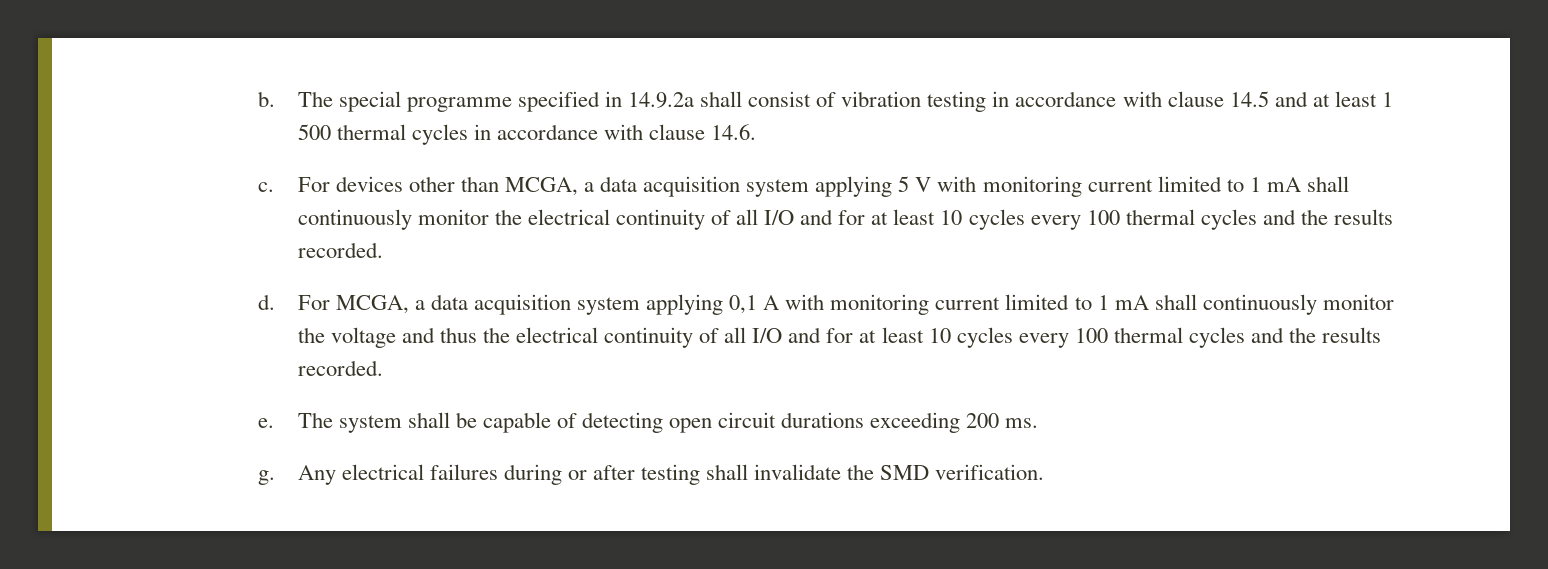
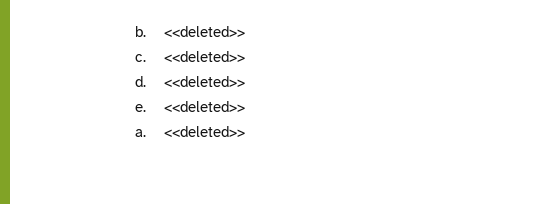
[297,91,1393,112] [297,124,757,145] [258,176,1349,197] [297,209,1394,230] [297,242,383,258] [258,294,1394,315] [297,327,1382,348] [297,360,383,376] [258,412,1039,433] [258,464,1045,485] The special programme specified in 14.9.2a shall consist of vibration testing in accordance with clause 14.5 and at least 1 500 thermal cycles in accordance with clause 14.6. // c. For devices other than MCGA, a data acquisition system applying 5 V with monitoring current limited to 1 mA shall continuously monitor the electrical continuity of all I/O and for at least 10 cycles every 100 thermal cycles and the results recorded. // d. For MCGA, a data acquisition system applying 0,1 A with monitoring current limited to 1 mA shall continuously monitor the voltage and thus the electrical continuity of all I/O and for at least 10 cycles every 100 thermal cycles and the results recorded. // e. The system shall be capable of detecting open circuit durations exceeding 200 ms. // g. Any electrical failures during or after testing shall invalidate the SMD verification. -> [163,26,245,37] [134,51,245,62] [134,76,245,87] [134,101,245,112] [134,126,245,137] <<deleted>> // c. <<deleted>> // d. <<deleted>> // e. <<deleted>> // a. <<deleted>>

